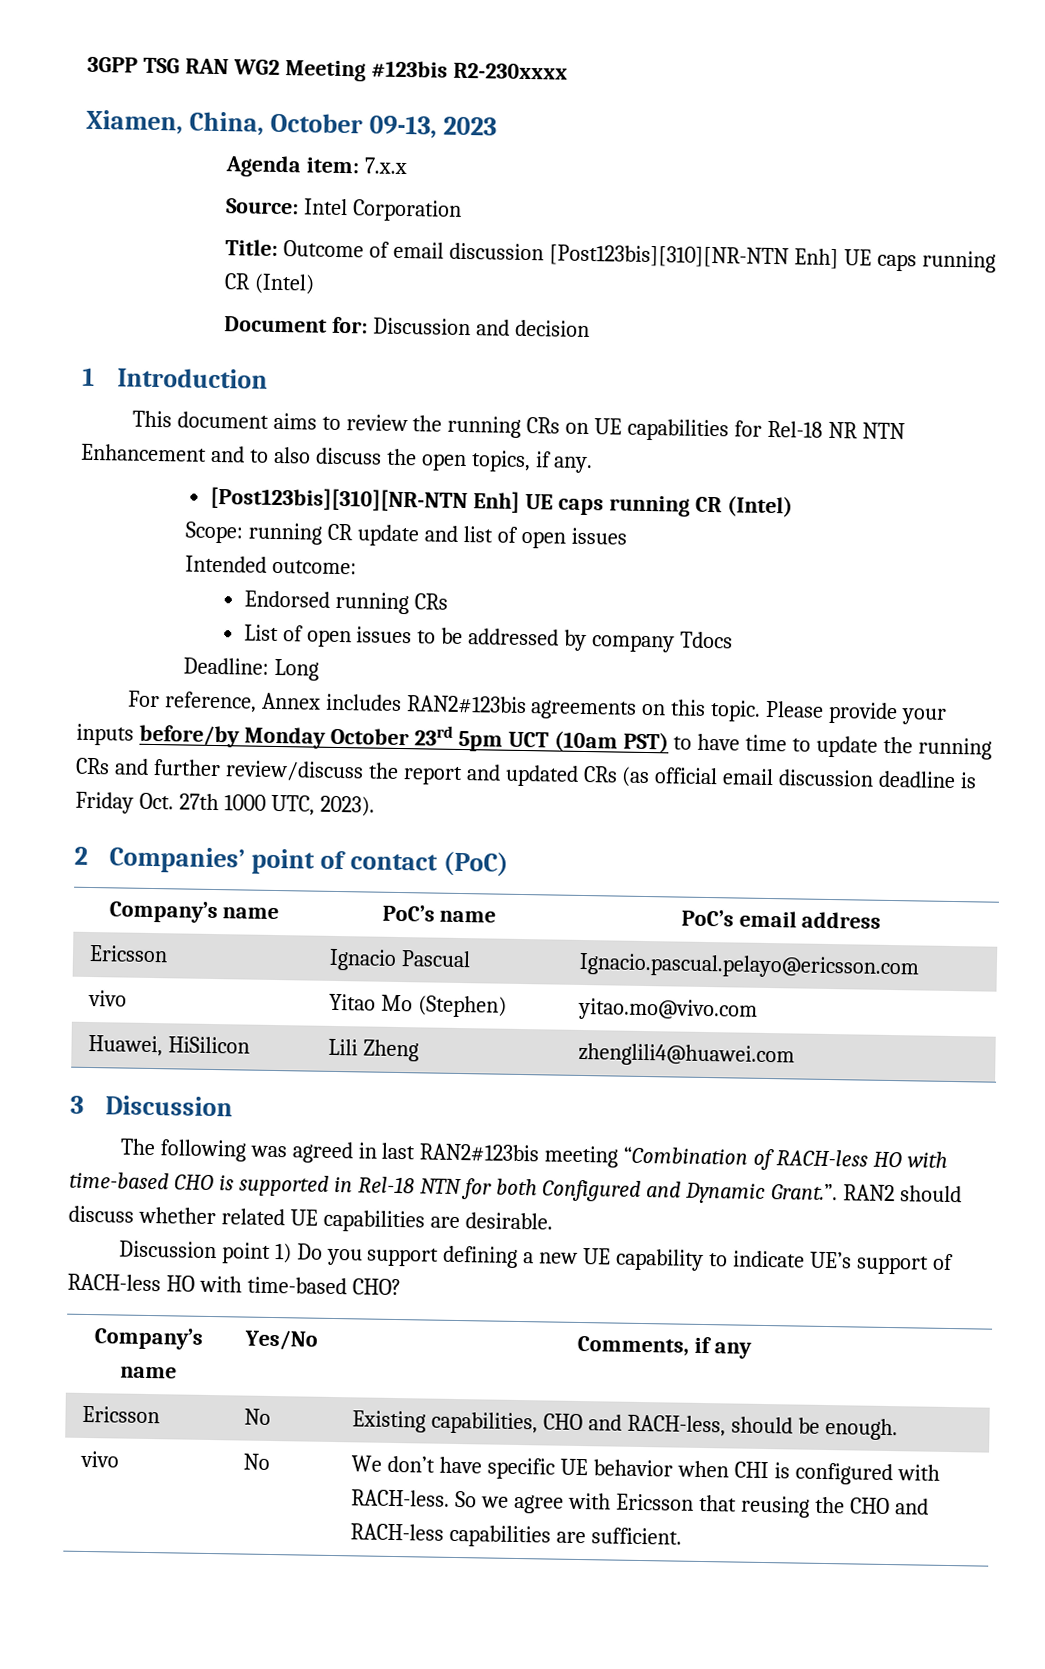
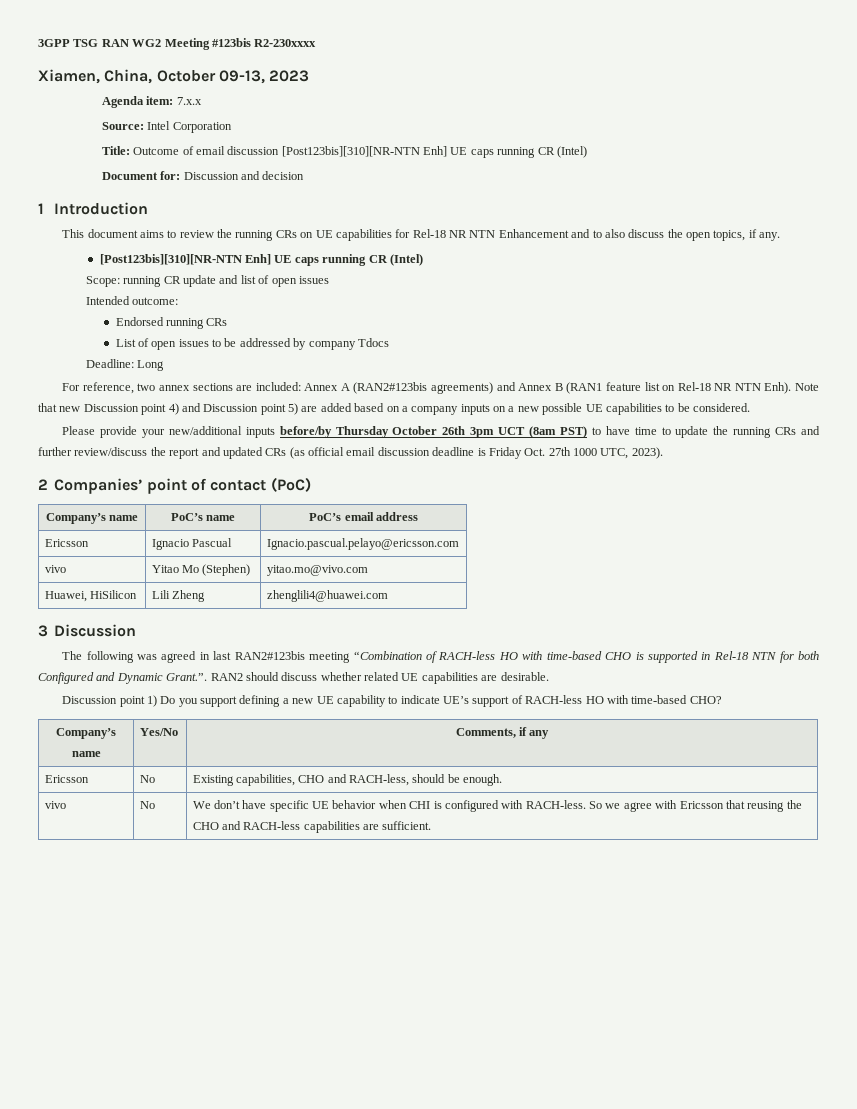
[261,692,762,722] Annex includes RAN2#123bis agreements on this topic. -> [137,382,820,394] [38,403,750,415] two annex sections are included: Annex A (RAN2#123bis agreements) and Annex B (RAN1 feature list on Rel-18 NR NTN Enh). Note that new Discussion point 4) and Discussion point 5) are added based on a company inputs on a new possible UE capabilities to be considered. //
(948, 716) none -> [168,426,242,435] new/additional
[243,725,618,753] Monday October 23rd 5pm UCT (10am -> [335,426,557,438] Thursday October 26th 3pm UCT (8am

